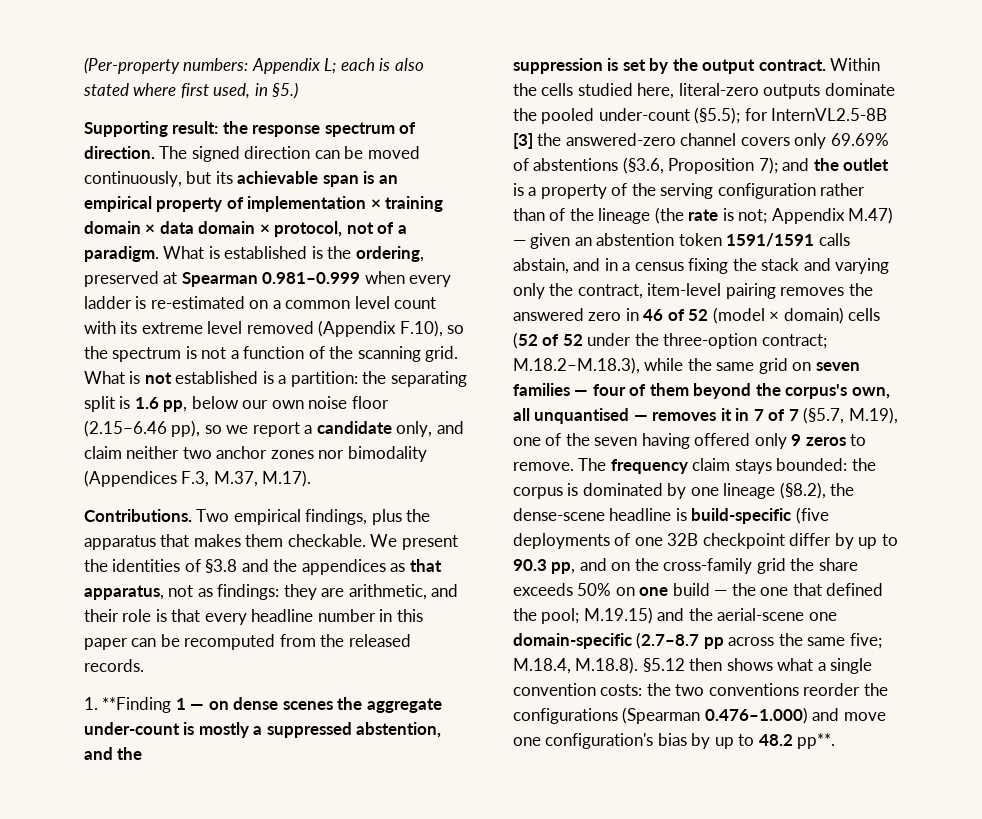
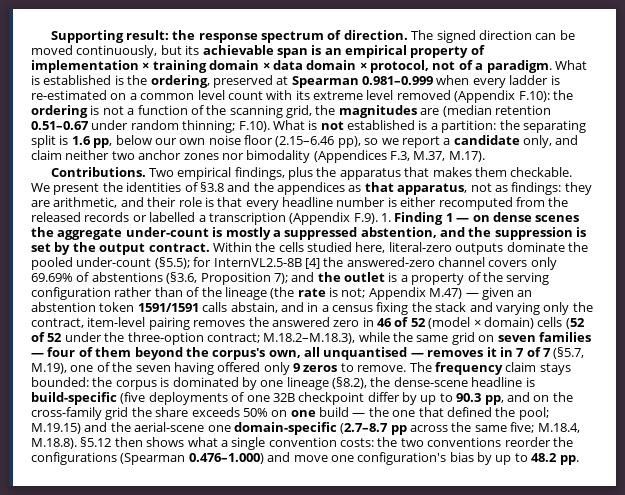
[84,57,424,74] [83,82,299,99] (Per-property numbers: Appendix L; each is also stated where first used, in §5.) // -> (50, 36) none
[399,320,465,337] [84,346,182,362] F.10), so the spectrum -> [518,90,573,102] [31,105,88,118] F.10): the ordering
[425,346,459,362] grid. -> [286,105,551,118] [31,120,270,133] grid, the magnitudes are (median retention 0.51–0.67 under random thinning; F.10).
[379,609,423,622] [84,634,411,650] [84,659,144,672] [84,697,172,713] in this paper can be recomputed from the released records. // 1. **Finding -> [387,197,569,210] [31,212,444,225] is either recomputed from the released records or labelled a transcription (Appendix F.9). 1. Finding
(143, 753) // -> (492, 232) none
[513,133,533,149] [3] -> [304,258,320,269] [4]
[797,733,836,749] pp**. -> [559,455,579,465] pp.

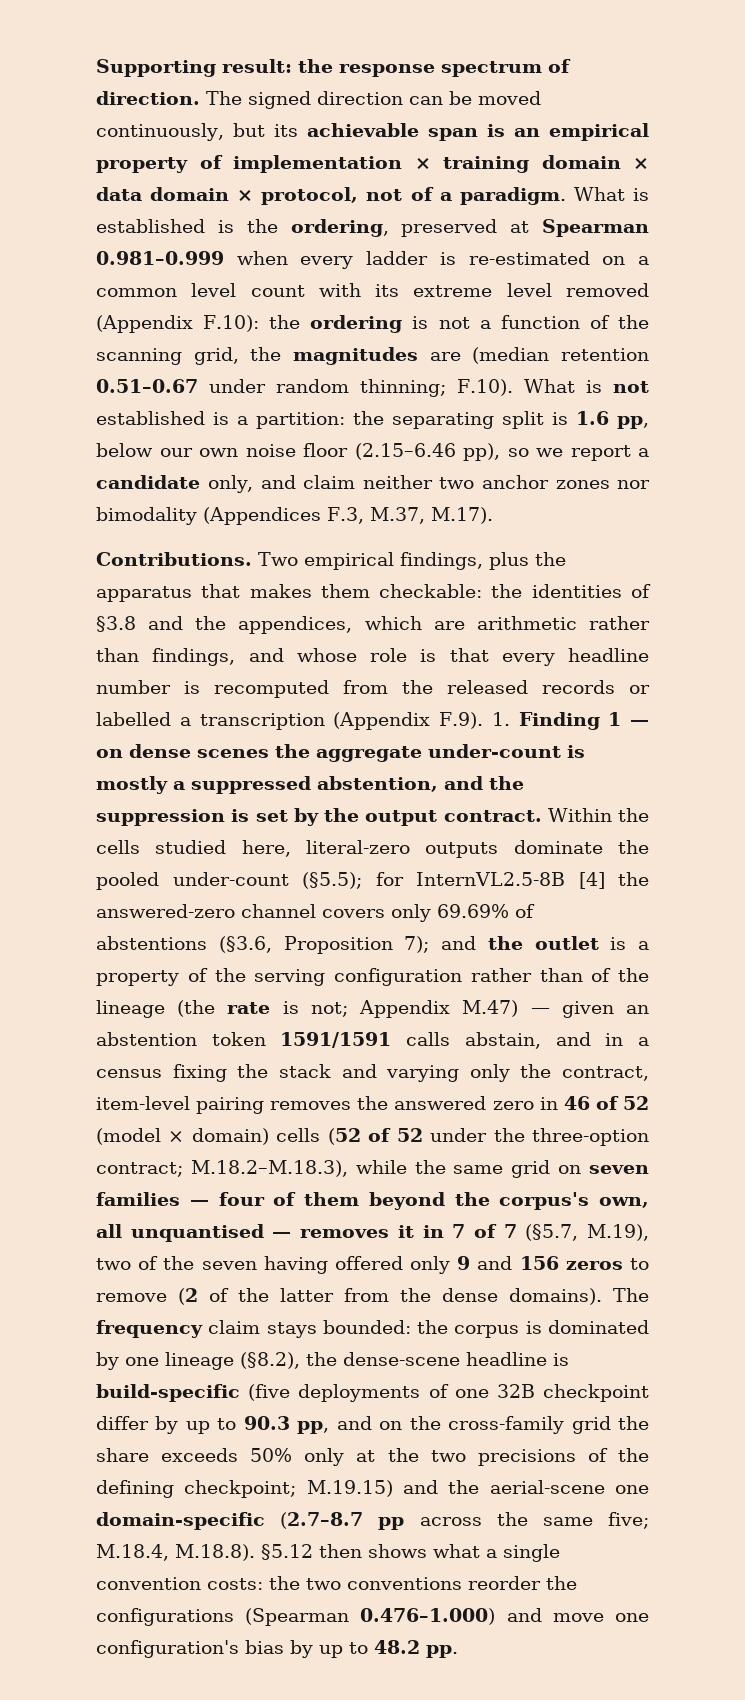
[510,167,573,177] [31,183,100,195] checkable. We present -> [379,584,483,598] checkable:
[277,182,592,195] [31,197,177,208] appendices as that apparatus, not as findings: they are arithmetic, and their -> [238,616,651,634] [96,648,357,666] appendices, which are arithmetic rather than findings, and whose
[400,197,437,207] either -> (200, 687) none
[70,365,94,372] one -> [96,1258,131,1270] two
[303,363,407,372] zeros to remove. -> [477,1256,649,1270] [96,1288,602,1305] and 156 zeros to remove (2 of the latter from the dense domains).
[271,407,549,420] on one build — the one that defined the pool; -> [304,1448,649,1466] [96,1480,297,1498] only at the two precisions of the defining checkpoint;

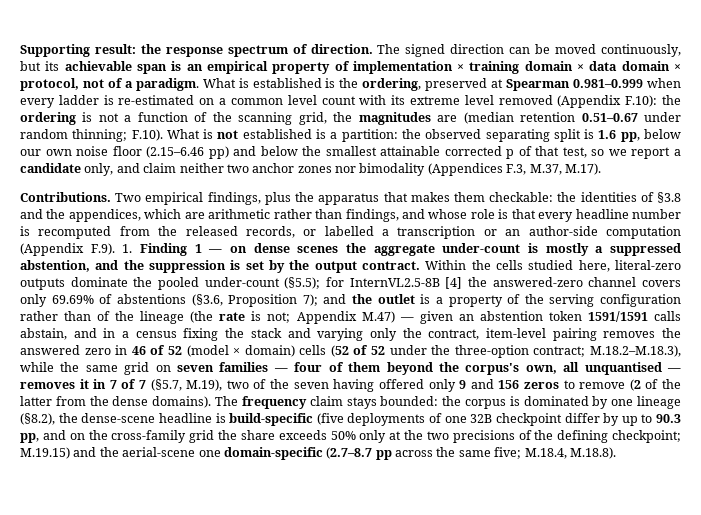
(384, 418) none -> [425,129,482,139] observed
[463,443,500,461] pp), -> [208,146,587,159] pp) and below the smallest attainable corrected p of that test,
[542,680,615,694] records -> [245,226,295,238] records,
(325, 721) none -> [483,226,681,239] or an author-side computation
[261,1544,560,1562] [96,1576,577,1590] [96,1608,649,1626] [96,1640,458,1658] §5.12 then shows what a single convention costs: the two conventions reorder the configurations (Spearman 0.476–1.000) and move one configuration's bias by up to 48.2 pp. -> (616, 453) none

